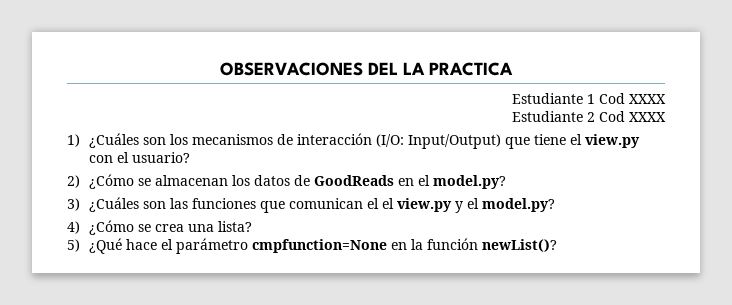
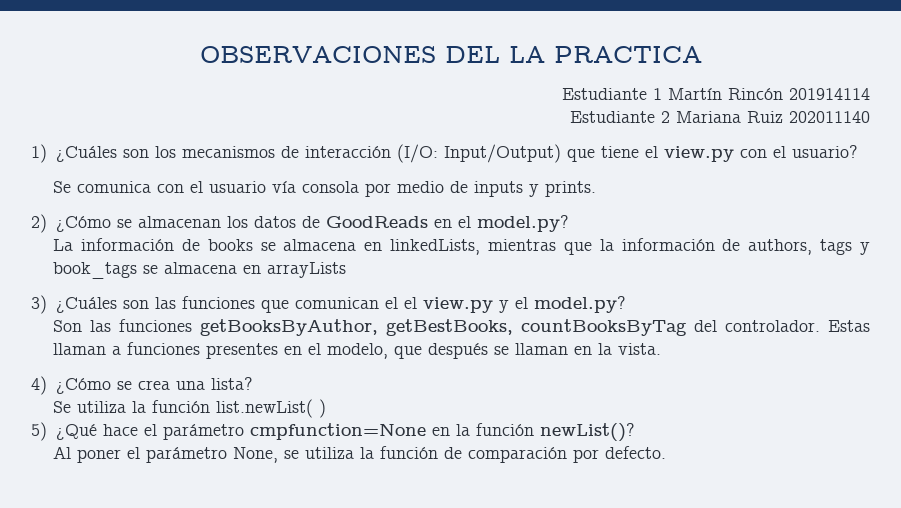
[599,93,666,104] Cod XXXX -> [668,88,870,100] Martín Rincón 201914114
[599,111,666,122] Cod XXXX -> [676,111,870,123] Mariana Ruiz 202011140
(191, 157) none -> [53,181,597,197] // Se comunica con el usuario vía consola por medio de inputs y prints.
(507, 182) none -> [53,238,871,255] [53,262,347,279] // La información de books se almacena en linkedLists, mientras que la información de authors, tags y book_tags se almacena en arrayLists
(556, 205) none -> [53,319,871,336] [53,342,662,359] // Son las funciones getBooksByAuthor, getBestBooks, countBooksByTag del controlador. Estas llaman a funciones presentes en el modelo, que después se llaman en la vista.
(253, 226) none -> [53,399,327,418] // Se utiliza la función list.newList( )
(558, 245) none -> [53,446,667,463] // Al poner el parámetro None, se utiliza la función de comparación por defecto.

